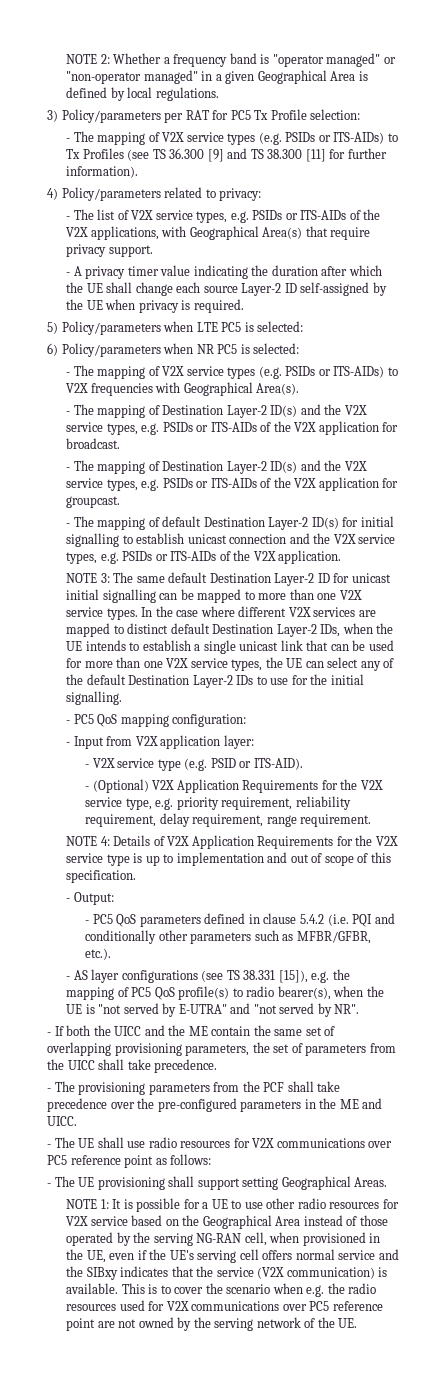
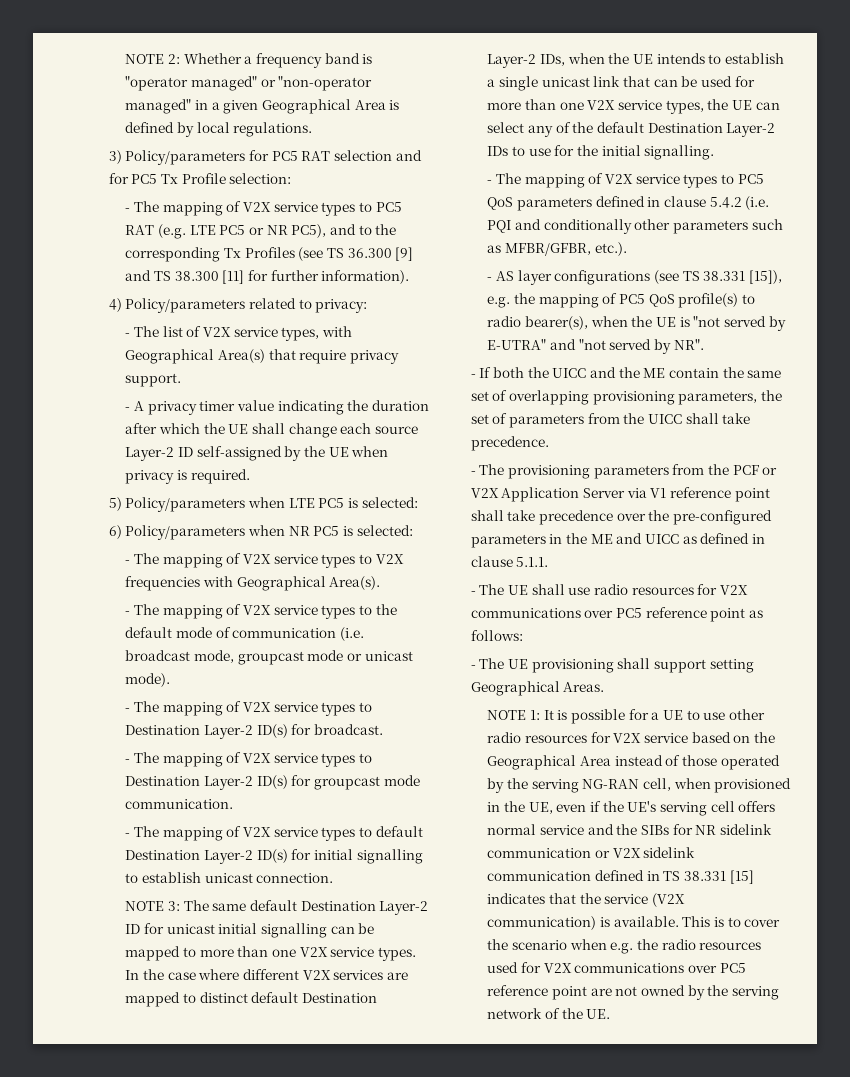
[164,110,209,123] per RAT -> [248,150,422,161] for PC5 RAT selection and
[258,132,398,145] (e.g. PSIDs or ITS-AIDs) to -> [358,202,402,212] [125,224,397,239] [125,247,221,262] to PC5 RAT (e.g. LTE PC5 or NR PC5), and to the corresponding
[230,209,381,223] [66,226,159,240] e.g. PSIDs or ITS-AIDs of the V2X applications, -> (320, 334) none
[258,366,385,379] (e.g. PSIDs or ITS-AIDs) -> (356, 561) none
[162,404,367,418] [66,421,379,435] Destination Layer-2 ID(s) and the V2X service types, e.g. PSIDs or ITS-AIDs of the V2X application -> [242,604,397,619] [125,627,364,641] [125,650,413,665] [125,673,171,687] [125,701,372,716] [125,724,288,739] V2X service types to the default mode of communication (i.e. broadcast mode, groupcast mode or unicast mode). // - The mapping of V2X service types to Destination Layer-2 ID(s)
[162,460,367,474] [66,477,399,491] [66,496,121,508] [66,516,160,530] Destination Layer-2 ID(s) and the V2X service types, e.g. PSIDs or ITS-AIDs of the V2X application for groupcast. // - The mapping of -> [242,753,372,767] [125,775,420,790] [125,799,234,809] [125,826,372,841] V2X service types to Destination Layer-2 ID(s) for groupcast mode communication. // - The mapping of V2X service types to
[229,533,396,544] [66,550,342,564] connection and the V2X service types, e.g. PSIDs or ITS-AIDs of the V2X application. -> [256,873,334,883] connection.
[73,714,247,727] [66,735,254,749] [85,758,303,771] [85,779,383,793] [85,796,351,810] [85,813,372,827] [66,835,398,849] [66,852,391,866] [66,870,137,883] [66,892,114,905] [85,920,90,924] PC5 QoS mapping configuration: // - Input from V2X application layer: // - V2X service type (e.g. PSID or ITS-AID). // - (Optional) V2X Application Requirements for the V2X service type, e.g. priority requirement, reliability requirement, delay requirement, range requirement. // NOTE 4: Details of V2X Application Requirements for the V2X service type is up to implementation and out of scope of this specification. // - Output: // - -> [496,173,734,188] The mapping of V2X service types to
(285, 1087) none -> [762,467,778,475] [470,487,770,502] or V2X Application Server via V1 reference point
[47,1116,78,1126] UICC. -> [644,533,765,544] [470,556,549,567] UICC as defined in clause 5.1.1.
[86,1267,118,1280] SIBxy -> [640,824,772,835] [487,847,696,858] [487,870,754,884] SIBs for NR sidelink communication or V2X sidelink communication defined in TS 38.331 [15]

